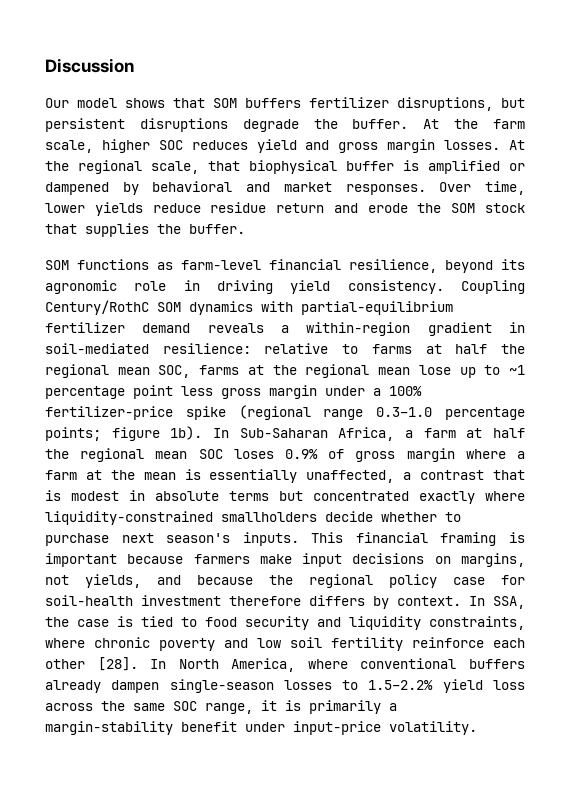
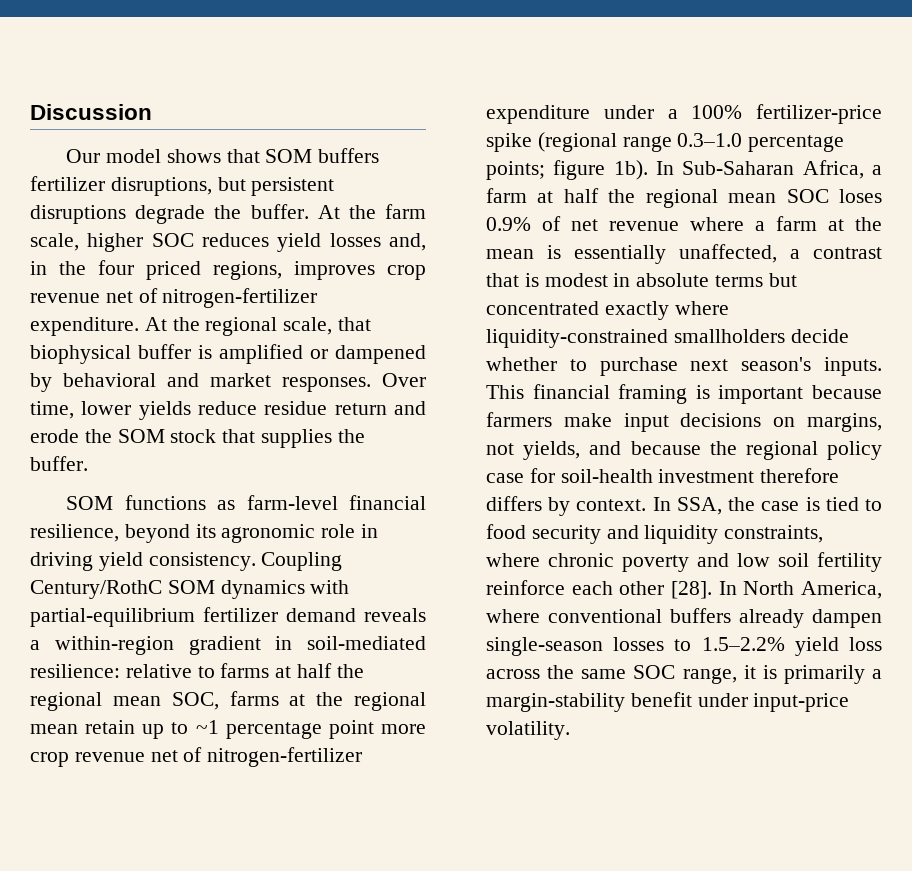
[305,139,501,153] and gross margin losses. -> [329,233,426,251] [30,260,426,280] [30,288,318,308] [30,317,139,336] losses and, in the four priced regions, improves crop revenue net of nitrogen-fertilizer expenditure.
[418,365,451,375] lose -> [85,720,136,734] retain
[181,385,317,399] less gross margin -> [381,724,426,734] [30,747,363,767] [486,105,590,124] more crop revenue net of nitrogen-fertilizer expenditure
[355,448,455,462] gross margin -> [571,219,679,231] net revenue

